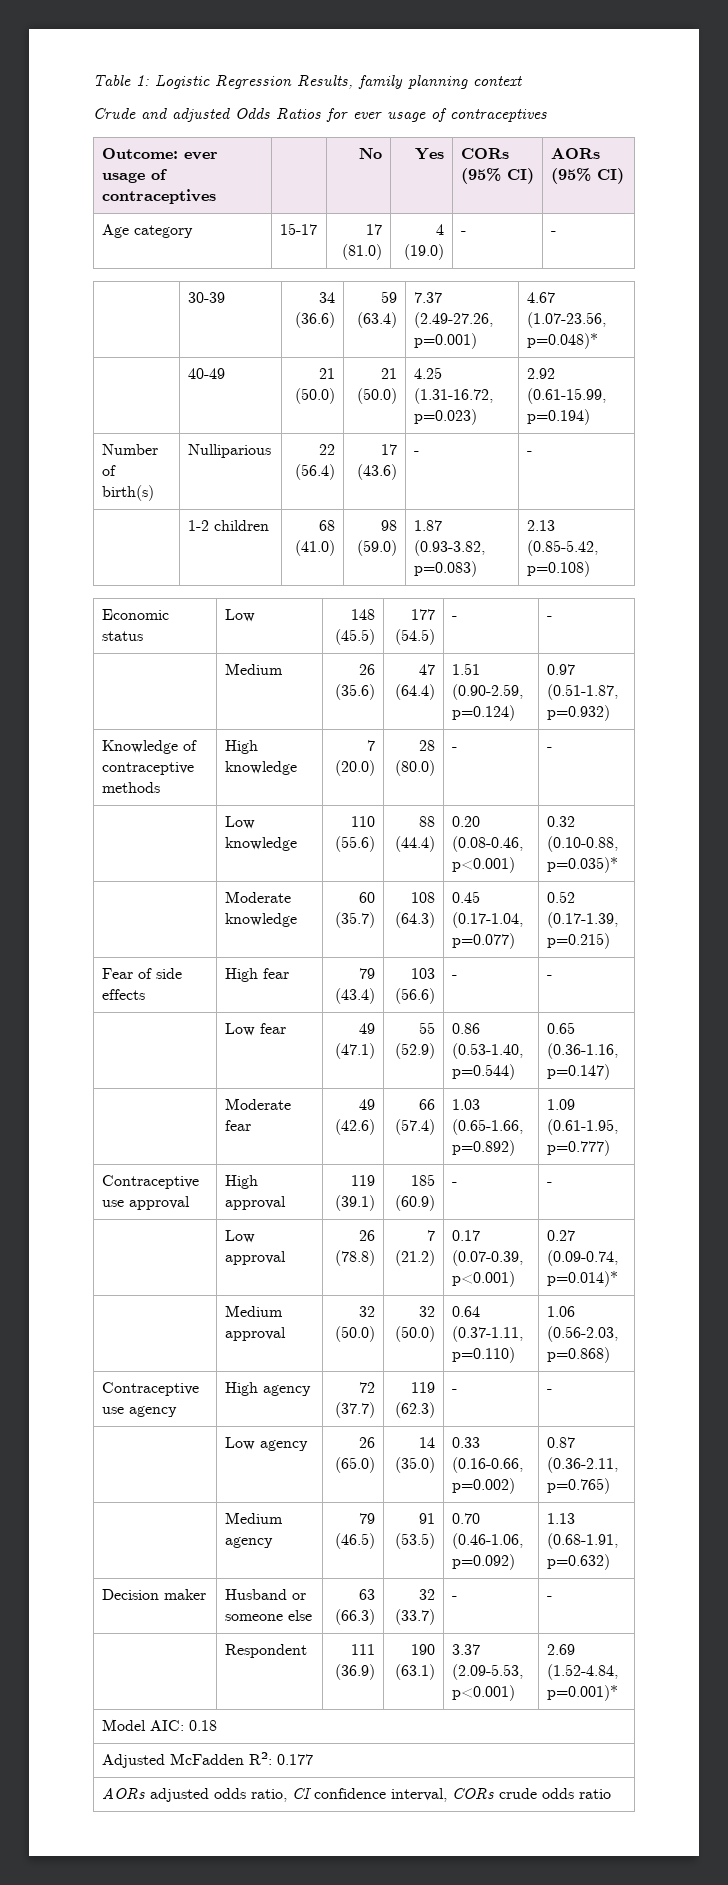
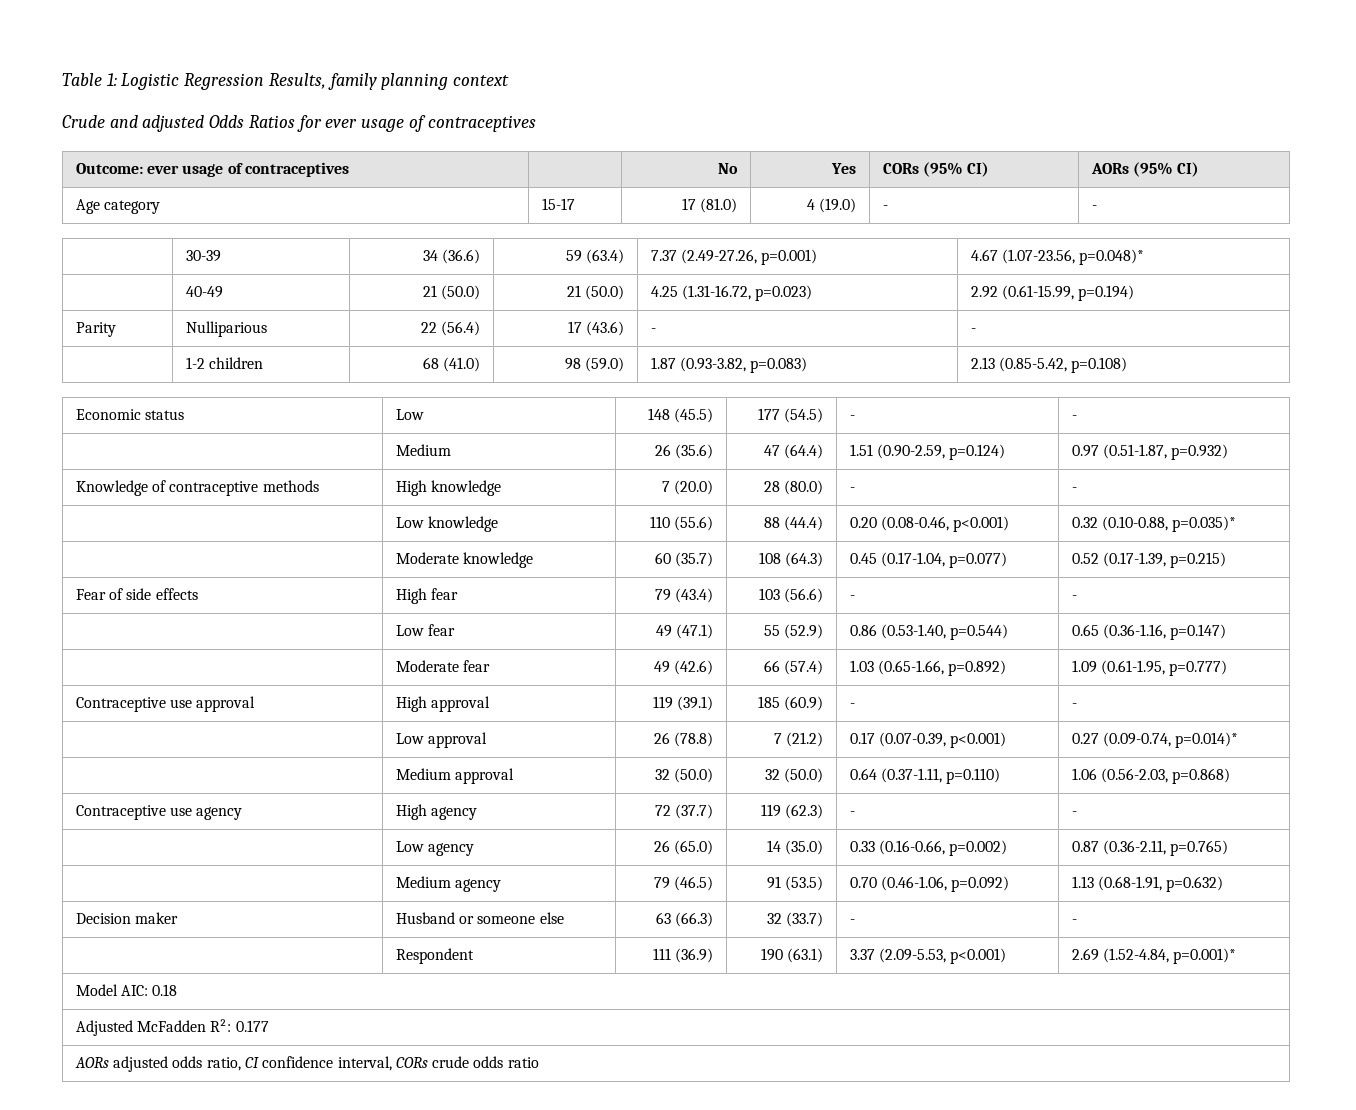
[101,444,158,455] [101,465,116,476] [101,485,154,501] Number of birth(s) -> [75,322,116,337] Parity

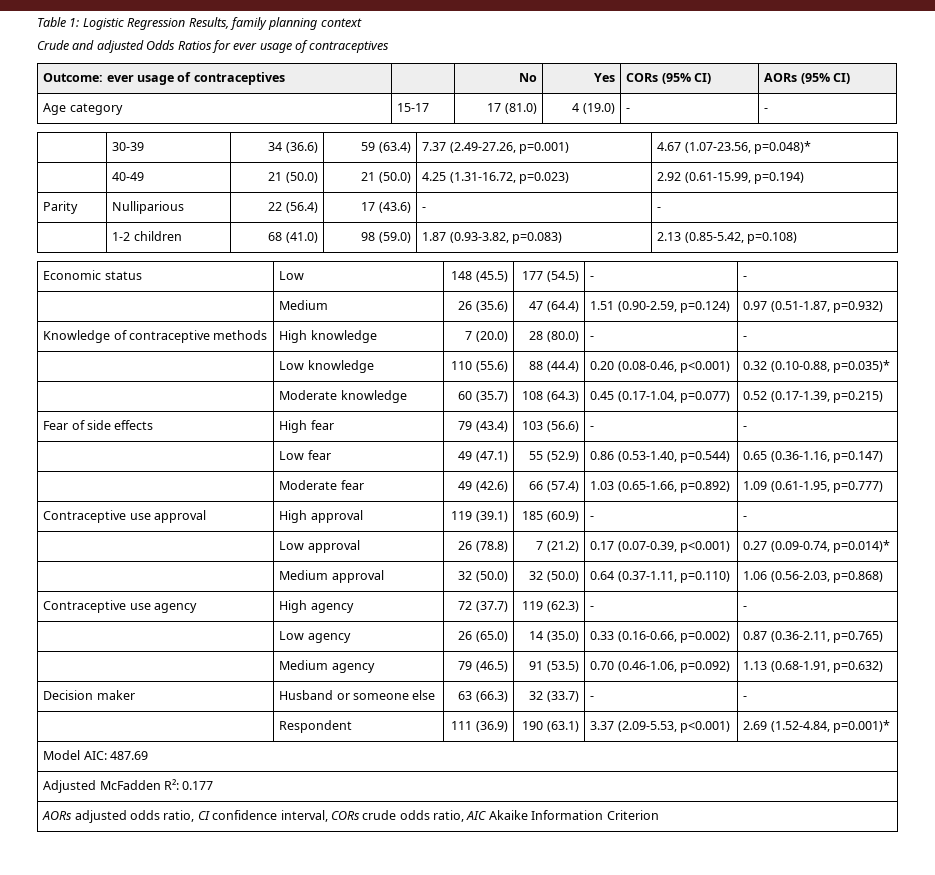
[152,984,178,996] 0.18 -> [110,751,149,760] 487.69
[507,1057,539,1068] ratio -> [433,810,659,822] ratio, AIC Akaike Information Criterion

